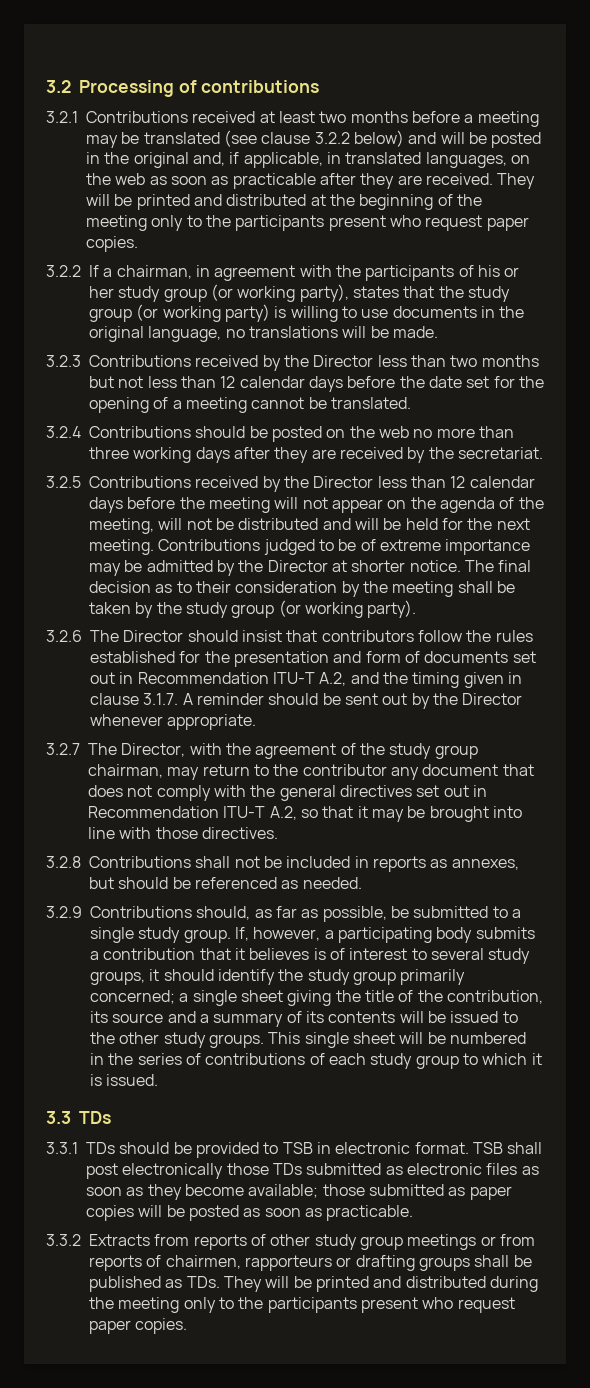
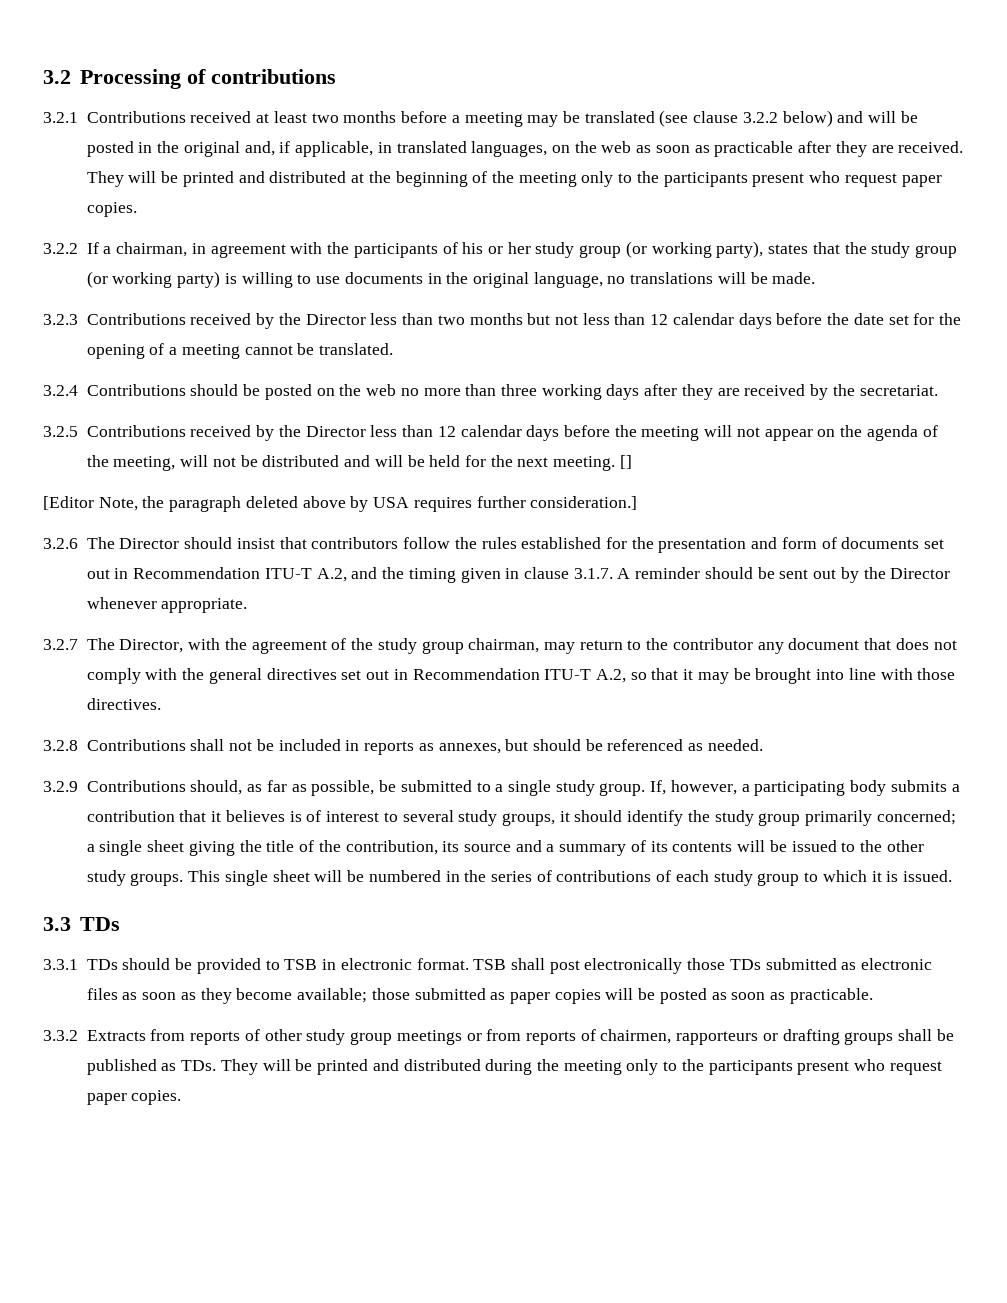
[158,539,531,555] [89,560,532,576] [89,581,515,597] [89,600,417,618] Contributions judged to be of extreme importance may be admitted by the Director at shorter notice. The final decision as to their consideration by the meeting shall be taken by the study group (or working party). -> [619,455,632,469] [43,496,638,512] [] // [Editor Note, the paragraph deleted above by USA requires further consideration.]

